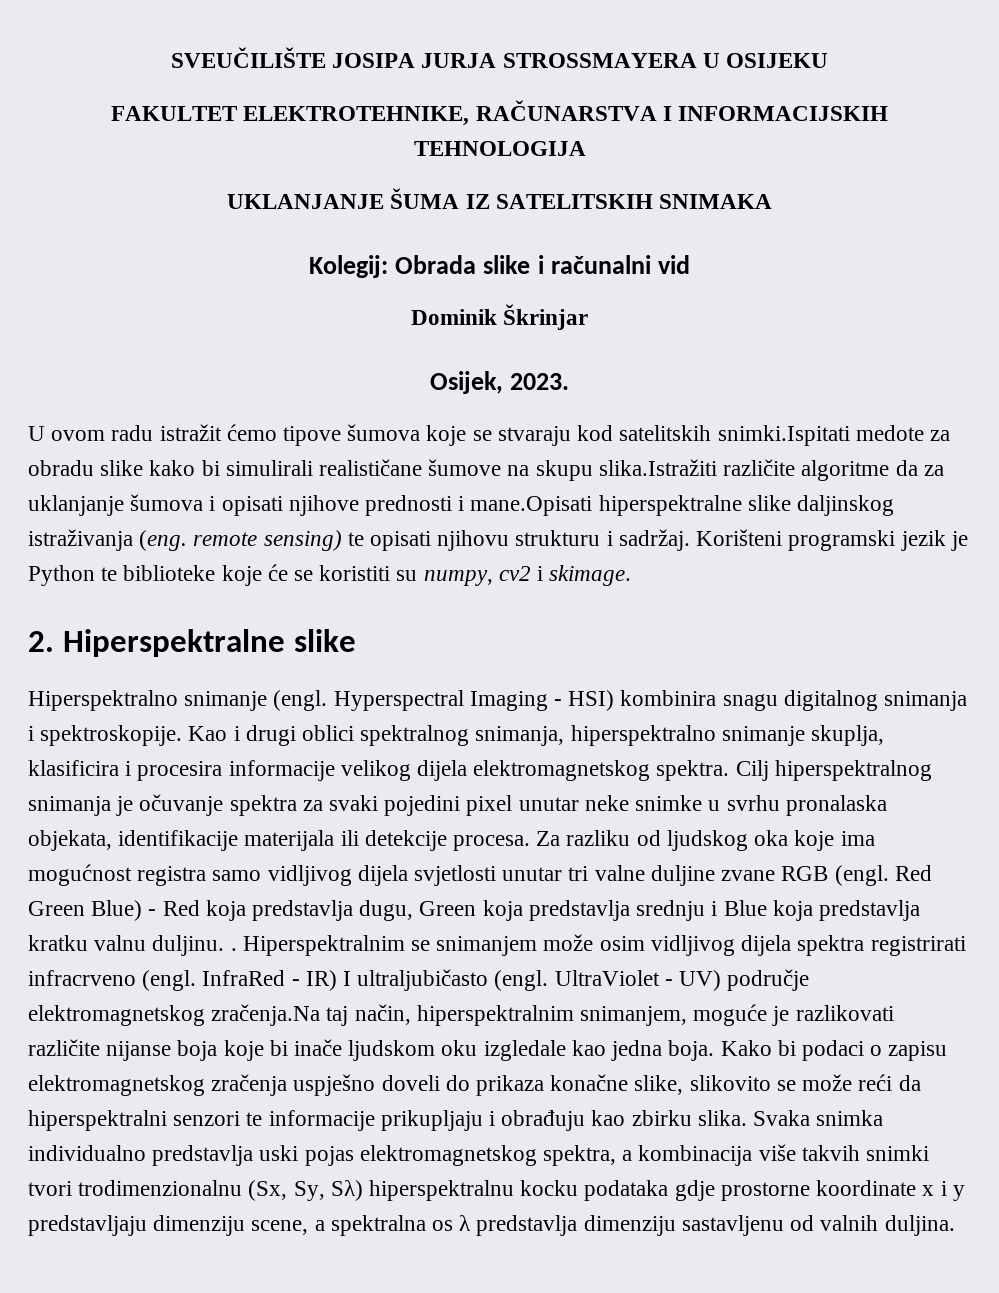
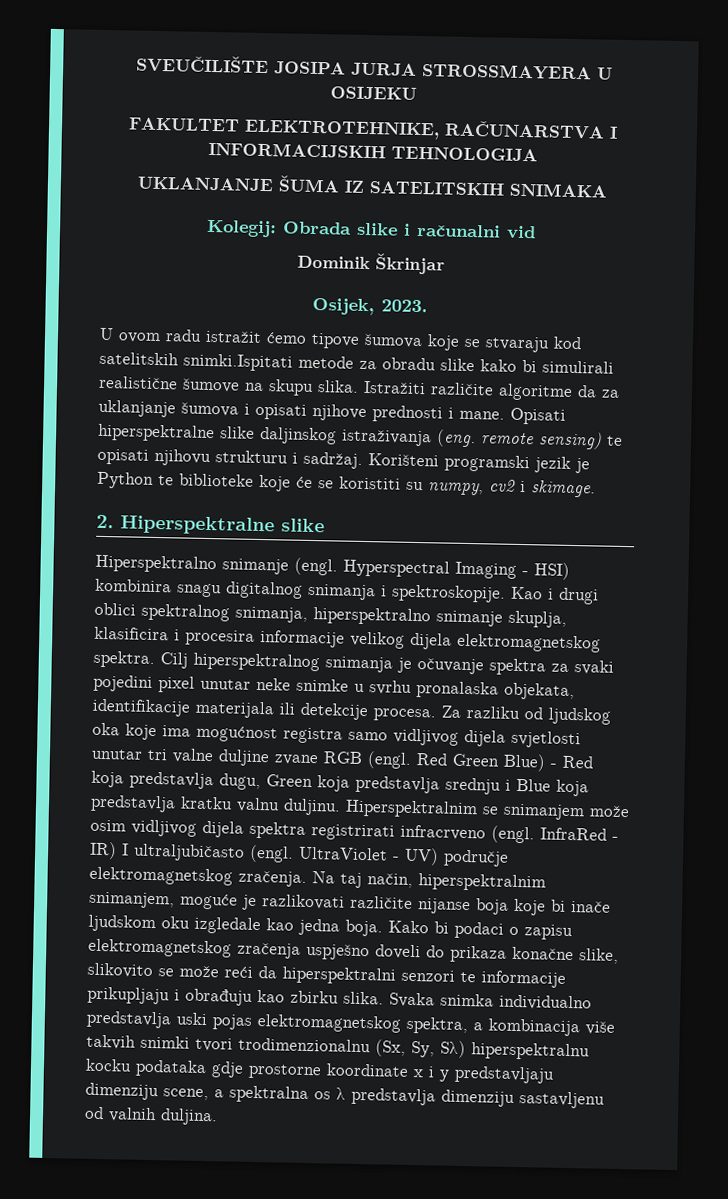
[855,425,924,441] medote -> [298,355,354,369] metode
[319,459,423,476] realističane -> [99,375,178,390] realistične
[598,459,717,476] slika.Istražiti -> [317,380,426,395] slika. Istražiti
[470,496,593,516] mane.Opisati -> [459,407,566,425] mane. Opisati
[230,948,237,951] . -> (341, 807) none
[211,1004,321,1026] zračenja.Na -> [238,870,335,887] zračenja. Na

